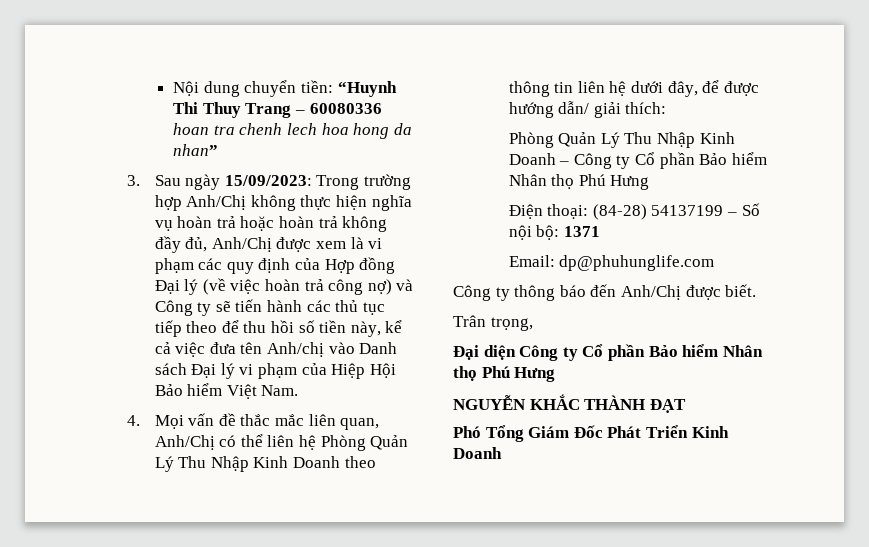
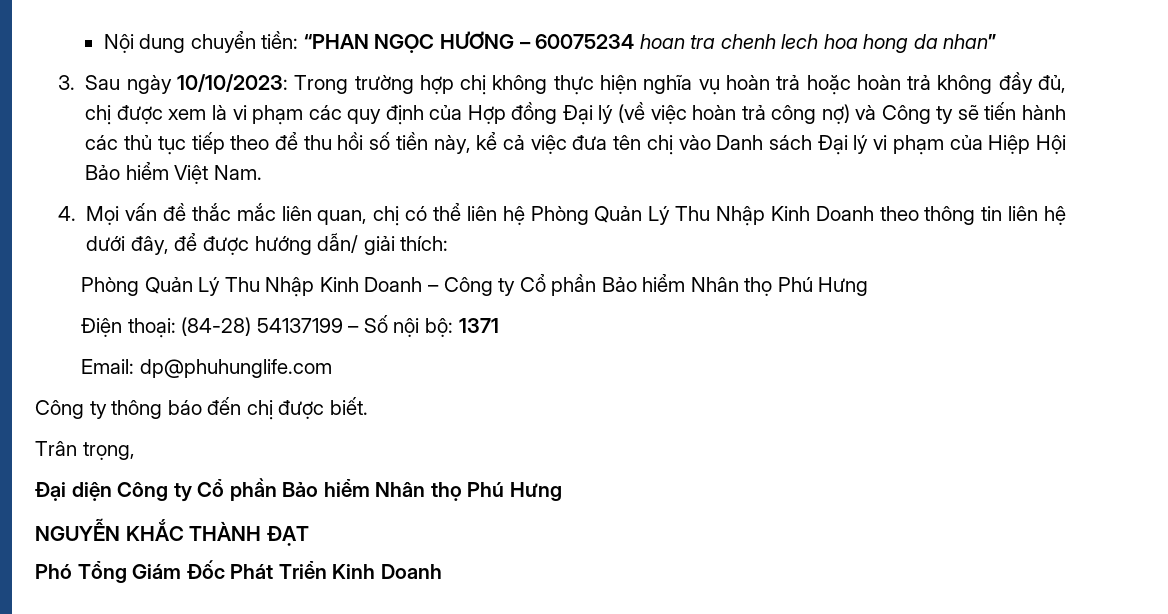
[337,81,397,97] [173,102,382,118] “Huynh Thi Thuy Trang – 60080336 -> [303,31,635,53] “PHAN NGỌC HƯƠNG – 60075234
[224,175,312,186] 15/09/2023: -> [176,74,288,92] 10/10/2023:
[186,195,247,210] Anh/Chị -> [460,75,487,95] chị
[211,237,272,252] Anh/Chị -> [85,105,112,125] chị
[266,342,324,357] Anh/chị -> [646,135,673,155] chị
[154,435,215,450] Anh/Chị -> [373,206,400,226] chị
[620,285,681,300] Anh/Chị -> [246,400,273,420] chị

